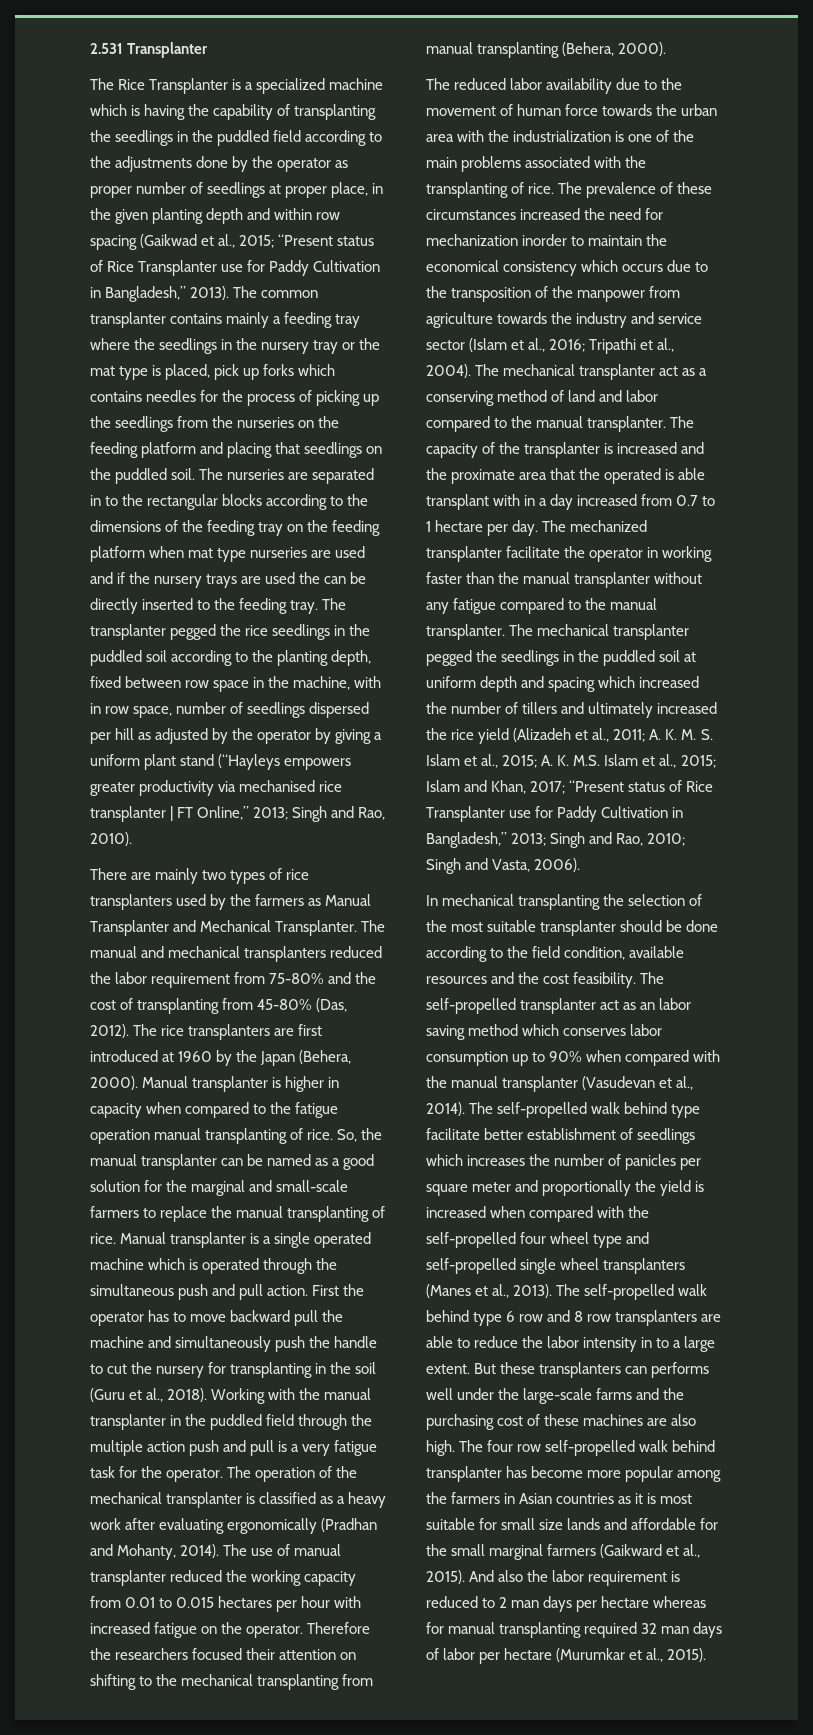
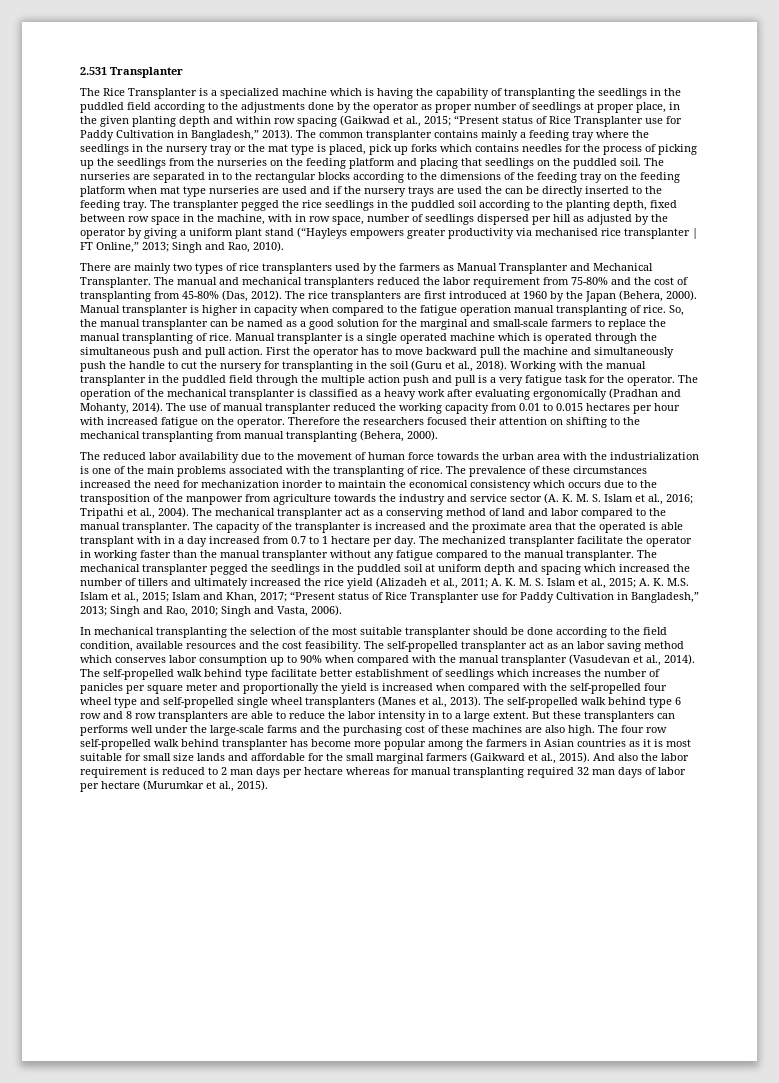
[469,338,508,352] (Islam -> [544,493,633,504] (A. K. M. S. Islam

